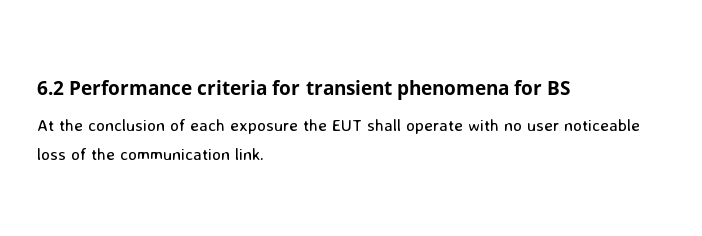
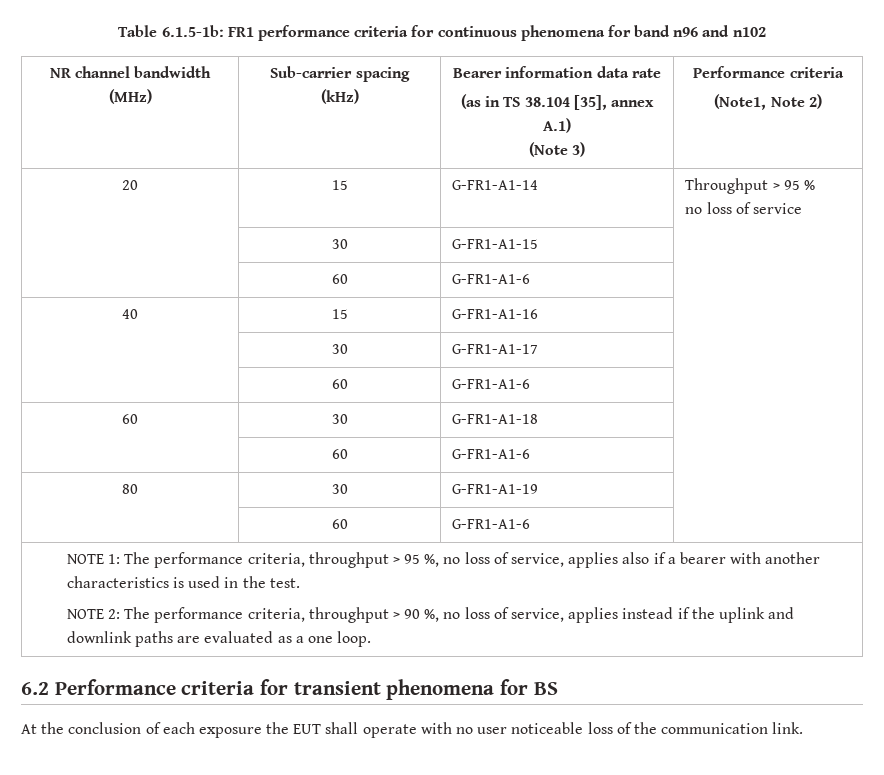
(37, 88) none -> [118,25,766,41] [49,66,212,78] [108,89,152,104] [270,66,410,82] [320,89,359,104] [453,66,661,78] [461,94,654,110] [543,118,571,133] [528,142,586,157] [693,66,844,78] [714,94,822,110] [122,180,138,190] [331,180,348,190] [452,180,539,190] [685,178,815,194] [685,202,802,214] [331,239,348,249] [452,239,539,249] [331,274,348,284] [452,274,531,284] [122,309,138,319] [331,309,348,319] [452,309,539,319] [331,344,348,354] [452,344,539,354] [331,379,348,389] [452,379,531,389] [122,414,138,424] [331,414,348,424] [452,414,539,424] [331,449,348,459] [452,449,531,459] [122,484,138,494] [331,484,348,494] [452,484,539,494] [331,519,348,529] [452,519,531,529] [66,552,821,568] [66,576,300,588] [66,607,795,623] [66,631,372,647] Table 6.1.5-1b: FR1 performance criteria for continuous phenomena for band n96 and n102 // NR channel bandwidth (MHz) | Sub-carrier spacing (kHz) | Bearer information data rate // (as in TS 38.104 [35], annex A.1) // (Note 3) | Performance criteria // (Note1, Note 2) // 20 | 15 | G-FR1-A1-14 | Throughput > 95 % // no loss of service // | 30 | G-FR1-A1-15 | // | 60 | G-FR1-A1-6 | // 40 | 15 | G-FR1-A1-16 | // | 30 | G-FR1-A1-17 | // | 60 | G-FR1-A1-6 | // 60 | 30 | G-FR1-A1-18 | // | 60 | G-FR1-A1-6 | // 80 | 30 | G-FR1-A1-19 | // | 60 | G-FR1-A1-6 | // NOTE 1: The performance criteria, throughput > 95 %, no loss of service, applies also if a bearer with another characteristics is used in the test. // NOTE 2: The performance criteria, throughput > 90 %, no loss of service, applies instead if the uplink and downlink paths are evaluated as a one loop. //

